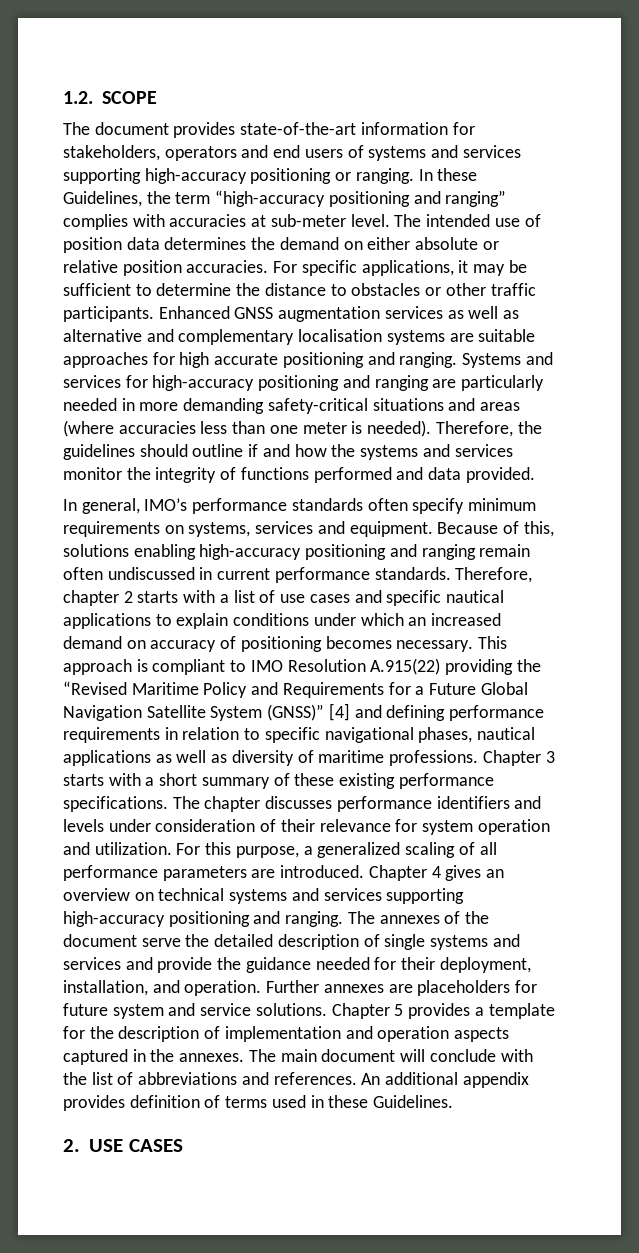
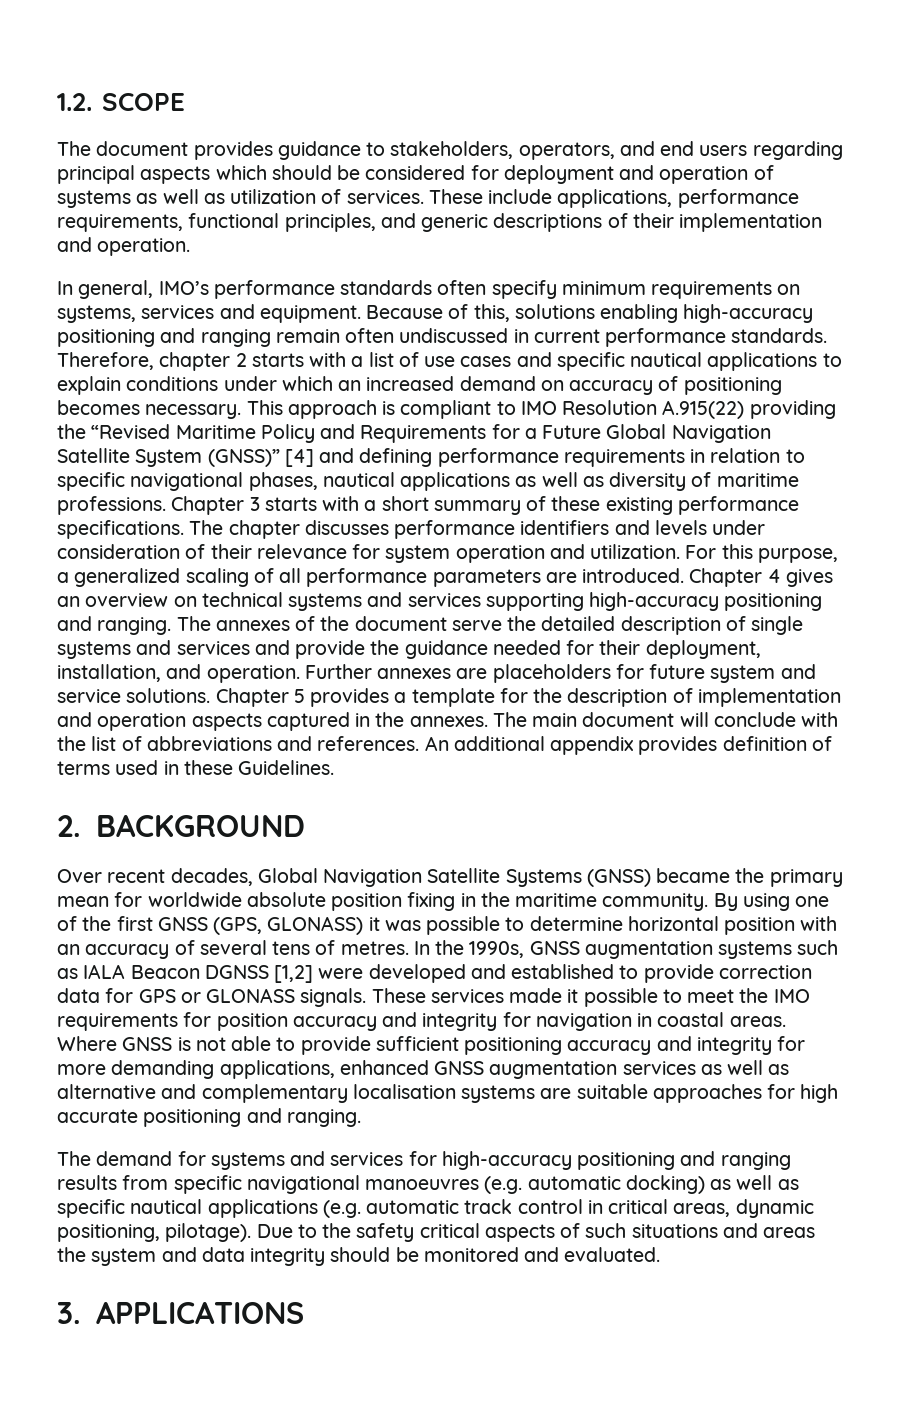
[240,122,475,135] [63,145,521,161] [63,168,478,184] [63,190,507,207] [63,214,541,230] [63,237,499,253] [63,260,527,276] [63,283,536,296] [63,306,520,322] [63,329,536,345] [63,352,553,368] [63,375,545,391] [63,398,521,414] [63,420,542,437] [63,444,513,460] [63,467,535,483] state-of-the-art information for stakeholders, operators and end users of systems and services supporting high-accuracy positioning or ranging. In these Guidelines, the term “high-accuracy positioning and ranging” complies with accuracies at sub-meter level. The intended use of position data determines the demand on either absolute or relative position accuracies. For specific applications, it may be sufficient to determine the distance to obstacles or other traffic participants. Enhanced GNSS augmentation services as well as alternative and complementary localisation systems are suitable approaches for high accurate positioning and ranging. Systems and services for high-accuracy positioning and ranging are particularly needed in more demanding safety-critical situations and areas (where accuracies less than one meter is needed). Therefore, the guidelines should outline if and how the systems and services monitor the integrity of functions performed and data provided. -> [277,141,843,160] [57,165,774,184] [57,189,799,208] [57,213,823,232] [57,237,191,256] guidance to stakeholders, operators, and end users regarding principal aspects which should be considered for deployment and operation of systems as well as utilization of services. These include applications, performance requirements, functional principles, and generic descriptions of their implementation and operation.
[89,1139,183,1152] USE CASES -> [95,814,305,837] [57,868,843,887] [57,892,830,911] [57,916,838,935] [57,940,839,959] [57,964,812,983] [57,988,810,1007] [57,1012,786,1031] [57,1036,806,1055] [57,1060,790,1079] [57,1084,839,1103] [57,1108,361,1127] [57,1151,791,1170] [57,1175,799,1194] [57,1199,814,1218] [57,1223,816,1242] [57,1247,661,1266] [57,1301,304,1324] BACKGROUND // Over recent decades, Global Navigation Satellite Systems (GNSS) became the primary mean for worldwide absolute position fixing in the maritime community. By using one of the first GNSS (GPS, GLONASS) it was possible to determine horizontal position with an accuracy of several tens of metres. In the 1990s, GNSS augmentation systems such as IALA Beacon DGNSS [1,2] were developed and established to provide correction data for GPS or GLONASS signals. These services made it possible to meet the IMO requirements for position accuracy and integrity for navigation in coastal areas. Where GNSS is not able to provide sufficient positioning accuracy and integrity for more demanding applications, enhanced GNSS augmentation services as well as alternative and complementary localisation systems are suitable approaches for high accurate positioning and ranging. // The demand for systems and services for high-accuracy positioning and ranging results from specific navigational manoeuvres (e.g. automatic docking) as well as specific nautical applications (e.g. automatic track control in critical areas, dynamic positioning, pilotage). Due to the safety critical aspects of such situations and areas the system and data integrity should be monitored and evaluated. // 3. APPLICATIONS

